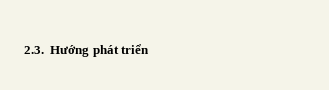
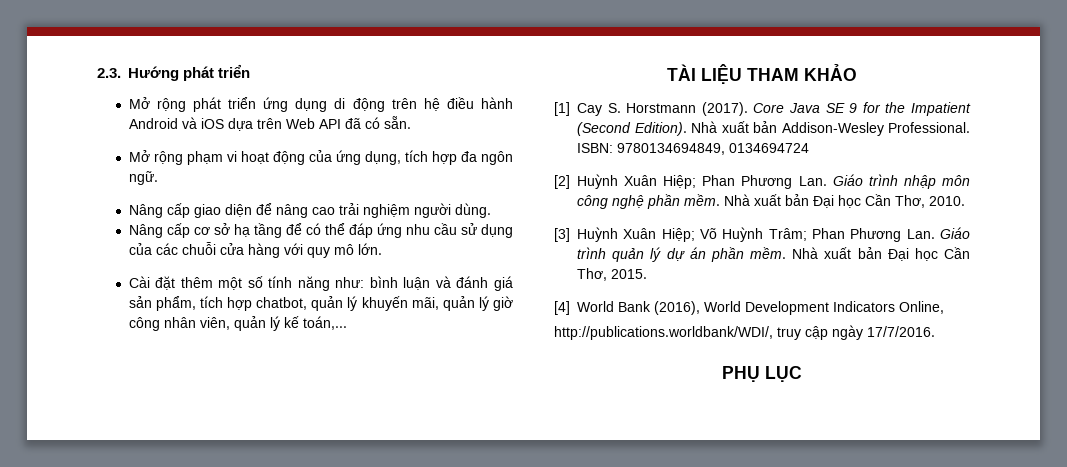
(150, 49) none -> [128,97,513,112] [128,116,411,131] [128,150,513,165] [128,171,158,185] [128,203,491,218] [128,223,513,238] [128,242,382,258] [128,276,513,291] [128,296,513,311] [128,316,347,331] [667,64,857,84] [554,102,972,116] [577,121,970,136] [577,143,809,155] [554,174,970,189] [577,194,965,209] [554,227,970,242] [577,247,970,262] [577,268,647,281] [554,301,944,315] [554,325,935,340] [722,366,802,382] // Mở rộng phát triển ứng dụng di động trên hệ điều hành Android và iOS dựa trên Web API đã có sẵn. // Mở rộng phạm vi hoạt động của ứng dụng, tích hợp đa ngôn ngữ. // Nâng cấp giao diện để nâng cao trải nghiệm người dùng. // Nâng cấp cơ sở hạ tầng để có thể đáp ứng nhu cầu sử dụng của các chuỗi cửa hàng với quy mô lớn. // Cài đặt thêm một số tính năng như: bình luận và đánh giá sản phẩm, tích hợp chatbot, quản lý khuyến mãi, quản lý giờ công nhân viên, quản lý kế toán,... // TÀI LIỆU THAM KHẢO // [1] Cay S. Horstmann (2017). Core Java SE 9 for the Impatient (Second Edition). Nhà xuất bản Addison-Wesley Professional. ISBN: 9780134694849, 0134694724 // [2] Huỳnh Xuân Hiệp; Phan Phương Lan. Giáo trình nhập môn công nghệ phần mềm. Nhà xuất bản Đại học Cần Thơ, 2010. // [3] Huỳnh Xuân Hiệp; Võ Huỳnh Trâm; Phan Phương Lan. Giáo trình quản lý dự án phần mềm. Nhà xuất bản Đại học Cần Thơ, 2015. // [4] World Bank (2016), World Development Indicators Online, // http://publications.worldbank/WDI/, truy cập ngày 17/7/2016. // PHỤ LỤC

